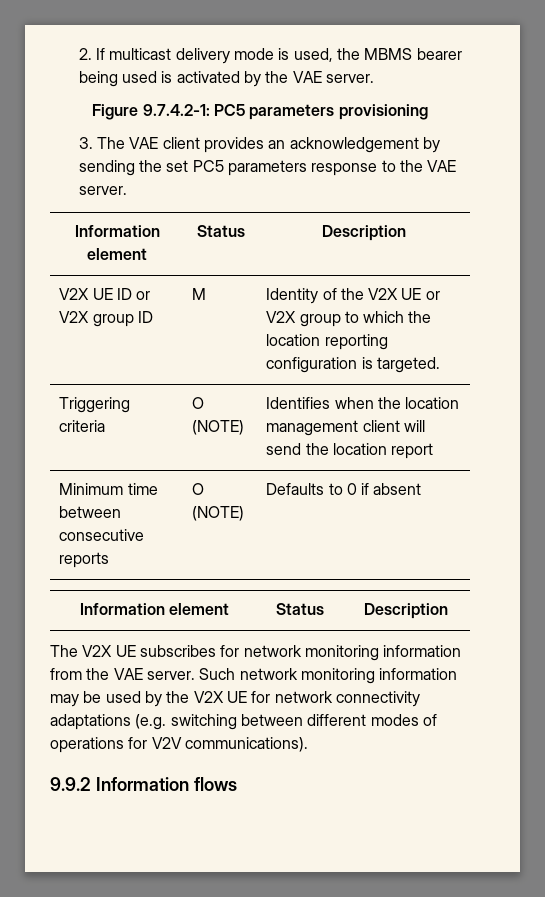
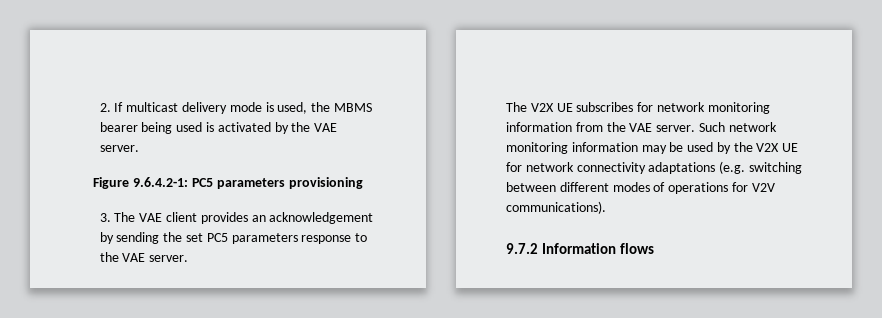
[142,104,210,116] 9.7.4.2-1: -> [133,177,189,187] 9.6.4.2-1:
[74,225,160,237] [87,248,147,260] [196,225,245,237] [321,225,406,241] [59,288,151,300] [59,311,153,327] [192,288,207,300] [266,288,440,304] [266,311,432,327] [266,334,388,350] [266,357,440,373] [59,397,131,413] [59,420,106,432] [192,397,205,409] [192,420,245,435] [266,397,460,409] [266,420,425,436] [266,443,434,459] [59,483,158,495] [59,506,122,518] [59,529,145,541] [59,552,110,568] [192,483,205,495] [192,506,245,521] [266,483,422,495] [79,603,230,615] [276,603,324,615] [363,603,448,619] // Information element | Status | Description // V2X UE ID or V2X group ID | M | Identity of the V2X UE or V2X group to which the location reporting configuration is targeted. // Triggering criteria | O (NOTE) | Identifies when the location management client will send the location report // Minimum time between consecutive reports | O (NOTE) | Defaults to 0 if absent // Information element | Status | Description -> (189, 258) none
[50,777,91,791] 9.9.2 -> [506,243,538,254] 9.7.2

